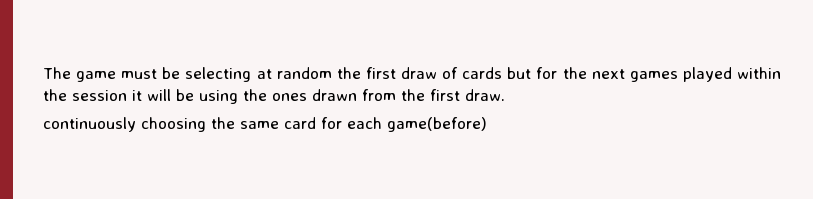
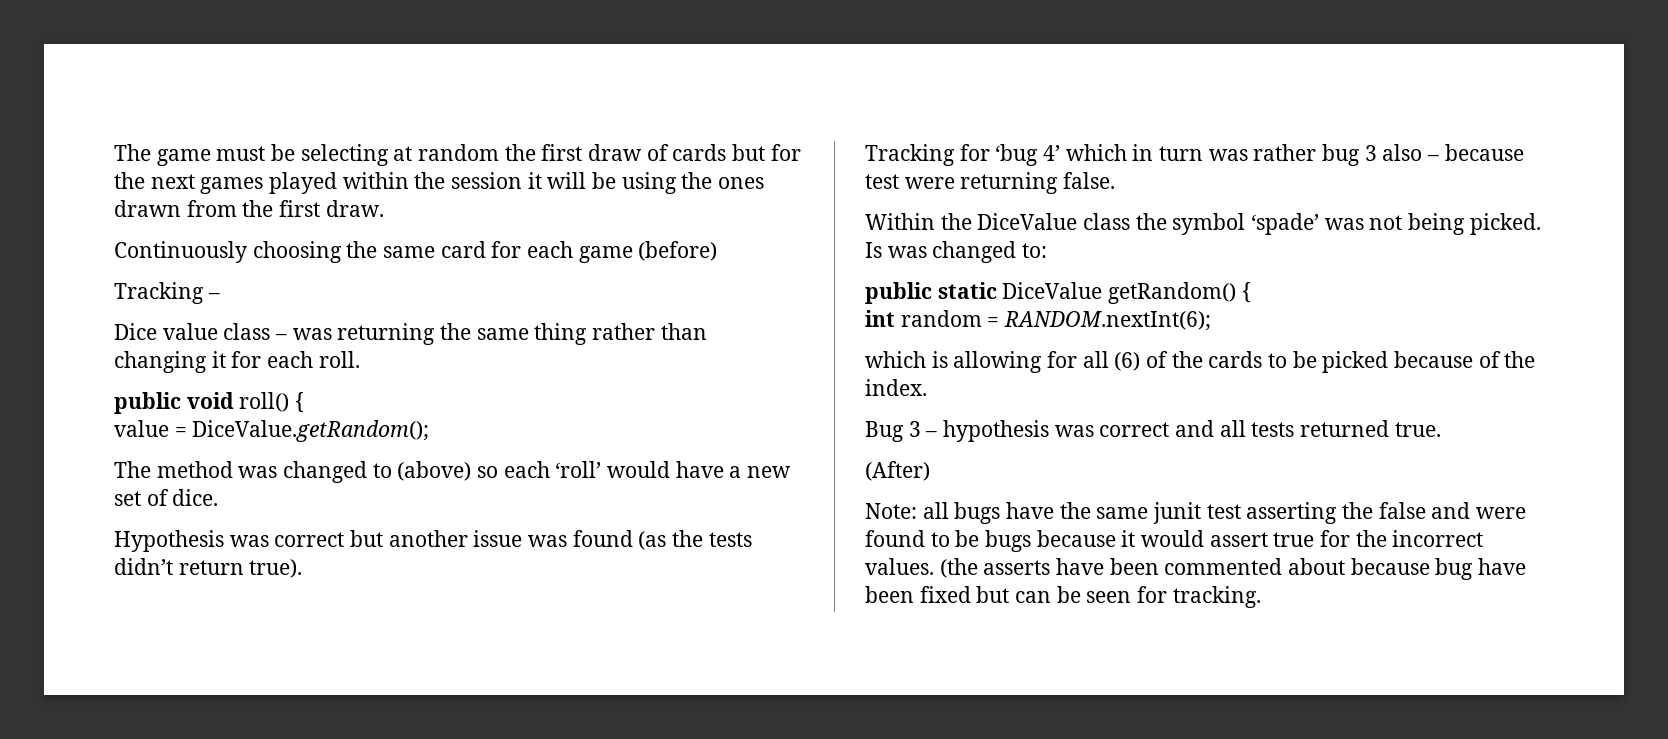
[43,117,136,132] continuously -> [114,241,247,263] Continuously
[387,117,487,132] game(before) -> [578,241,718,263] [114,282,220,304] [114,323,707,345] [114,351,360,373] [114,392,305,414] [114,420,430,442] [114,461,792,483] [114,489,219,506] [114,530,752,552] [114,558,303,578] [865,144,1524,166] [865,172,1116,194] [865,213,1541,235] [865,241,1048,263] [865,282,1251,304] [865,310,1212,331] [865,351,1536,373] [865,379,927,396] [865,420,1441,442] [865,461,930,481] [865,502,1527,524] [865,530,1484,552] [865,558,1527,580] [865,586,1261,608] game (before) // Tracking – // Dice value class – was returning the same thing rather than changing it for each roll. // public void roll() { // value = DiceValue.getRandom(); // The method was changed to (above) so each ‘roll’ would have a new set of dice. // Hypothesis was correct but another issue was found (as the tests didn’t return true). // Tracking for ‘bug 4’ which in turn was rather bug 3 also – because test were returning false. // Within the DiceValue class the symbol ‘spade’ was not being picked. Is was changed to: // public static DiceValue getRandom() { // int random = RANDOM.nextInt(6); // which is allowing for all (6) of the cards to be picked because of the index. // Bug 3 – hypothesis was correct and all tests returned true. // (After) // Note: all bugs have the same junit test asserting the false and were found to be bugs because it would assert true for the incorrect values. (the asserts have been commented about because bug have been fixed but can be seen for tracking.

